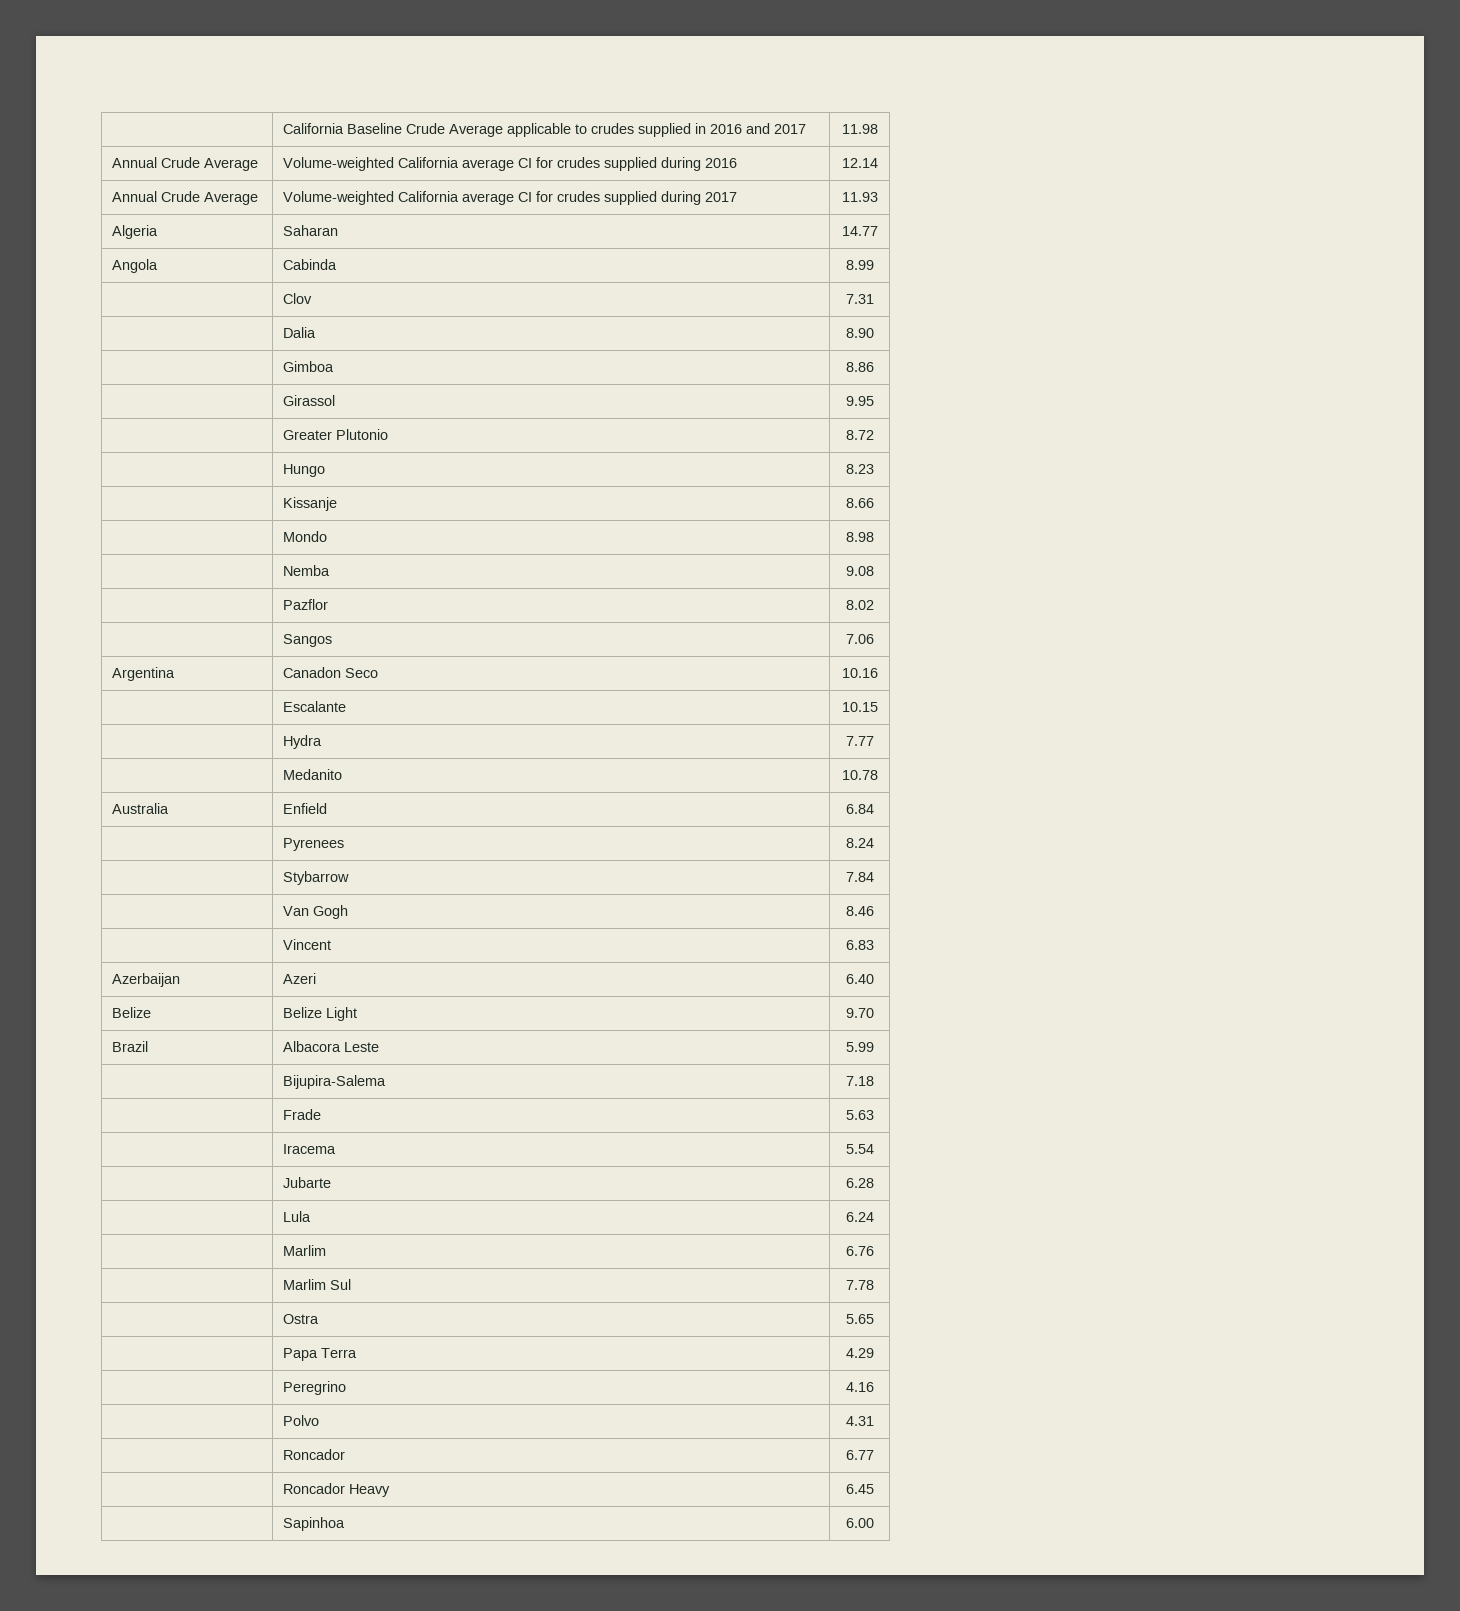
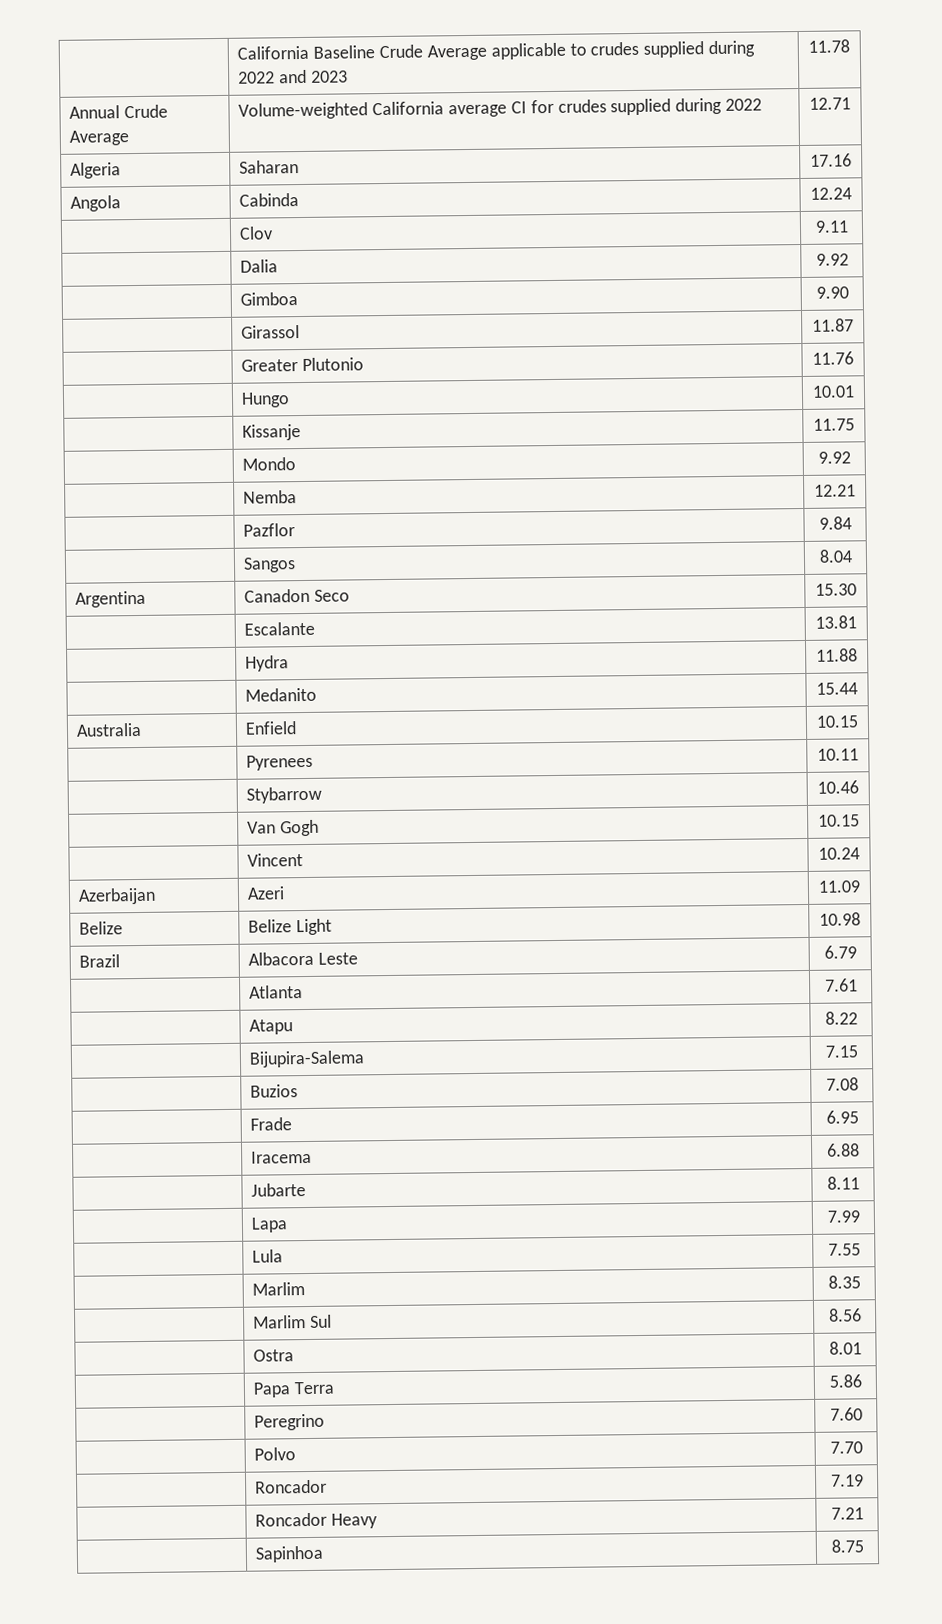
[695,123,807,134] [841,124,878,134] in 2016 and 2017 | 11.98 -> [708,40,756,58] [238,69,348,84] [808,39,850,53] during 2022 and 2023 | 11.78
[705,158,738,168] [841,158,878,168] [112,191,259,205] [283,191,738,205] [841,192,878,202] 2016 | 12.14 // Annual Crude Average | Volume-weighted California average CI for crudes supplied during 2017 | 11.93 -> [725,98,763,111] [809,97,851,110] 2022 | 12.71
[841,226,878,236] 14.77 -> [810,153,852,167] 17.16
[845,260,874,270] 8.99 -> [810,187,852,200] 12.24
[845,294,874,304] 7.31 -> [814,220,849,233] 9.11
[845,328,874,338] 8.90 -> [815,253,849,266] 9.92
[845,362,874,372] 8.86 -> [815,286,849,299] 9.90
[845,396,874,406] 9.95 -> [812,318,854,332] 11.87
[845,430,874,440] 8.72 -> [812,351,854,365] 11.76
[845,464,874,474] 8.23 -> [812,385,855,398] 10.01
[845,498,874,508] 8.66 -> [813,418,855,431] 11.75
[845,532,874,542] 8.98 -> [817,451,851,464] 9.92
[845,566,874,576] 9.08 -> [814,484,856,497] 12.21
[845,600,874,610] 8.02 -> [818,516,852,530] 9.84
[845,634,874,644] 7.06 -> [818,549,853,563] 8.04
[841,668,878,678] 10.16 -> [815,583,857,596] 15.30
[841,702,878,712] 10.15 -> [815,615,857,629] 13.81
[845,736,874,746] 7.77 -> [816,648,858,662] 11.88
[841,770,878,780] 10.78 -> [816,682,858,695] 15.44
[845,804,874,814] 6.84 -> [816,715,859,728] 10.15
[845,838,874,848] 8.24 -> [817,748,859,761] 10.11
[845,872,874,882] 7.84 -> [817,780,859,794] 10.46
[845,906,874,916] 8.46 -> [818,814,860,827] 10.15
[845,940,874,950] 6.83 -> [818,847,860,860] 10.24
[845,974,874,984] 6.40 -> [818,880,860,893] 11.09
[845,1008,874,1018] 9.70 -> [819,912,861,926] 10.98
[845,1042,874,1052] [283,1075,387,1089] [845,1076,874,1086] 5.99 // | Bijupira-Salema | 7.18 -> [823,945,857,959] [249,985,304,999] [824,978,858,992] [249,1019,294,1035] [824,1011,858,1025] [249,1050,366,1068] [824,1045,858,1058] [250,1084,299,1098] [825,1077,859,1091] 6.79 // | Atlanta | 7.61 // | Atapu | 8.22 // | Bijupira-Salema | 7.15 // | Buzios | 7.08
[845,1110,874,1120] 5.63 -> [825,1110,859,1124] 6.95
[845,1144,874,1154] 5.54 -> [826,1143,860,1157] 6.88
[845,1178,874,1188] 6.28 -> [826,1176,860,1190] [251,1217,289,1233] [826,1210,860,1223] 8.11 // | Lapa | 7.99
[845,1212,874,1222] 6.24 -> [827,1243,861,1256] 7.55
[845,1246,874,1256] 6.76 -> [827,1275,861,1289] 8.35
[845,1280,874,1290] 7.78 -> [828,1308,862,1322] 8.56
[845,1314,874,1324] 5.65 -> [828,1341,862,1355] 8.01
[845,1348,874,1358] 4.29 -> [828,1374,862,1388] 5.86
[845,1382,874,1392] 4.16 -> [829,1407,863,1421] 7.60
[845,1416,874,1426] 4.31 -> [829,1441,863,1454] 7.70
[845,1450,874,1460] 6.77 -> [830,1474,864,1487] 7.19
[845,1484,874,1494] 6.45 -> [830,1507,864,1520] 7.21
[845,1518,874,1528] 6.00 -> [830,1539,864,1553] 8.75

